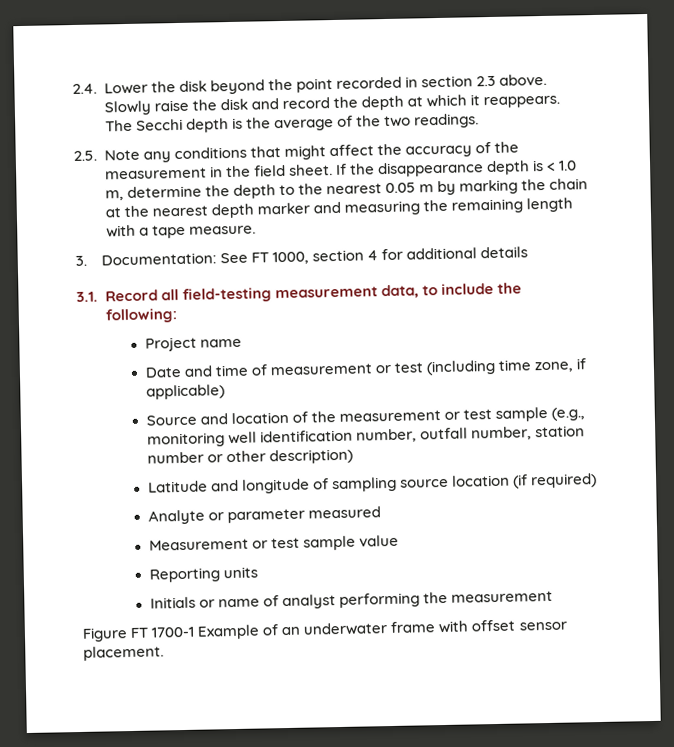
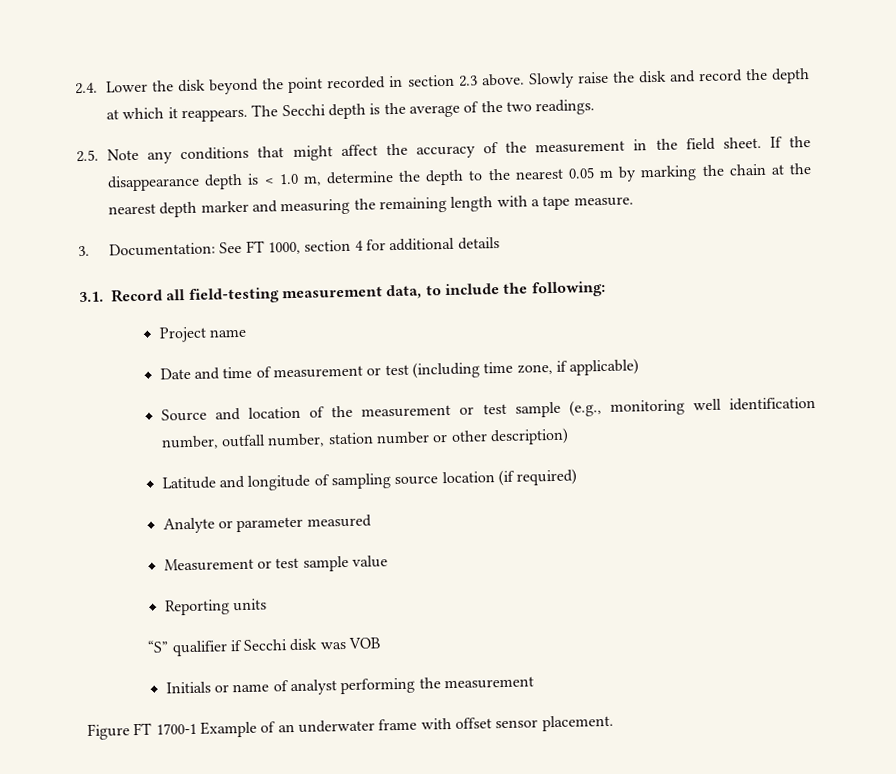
(258, 572) none -> [147,637,382,657] // “S” qualifier if Secchi disk was VOB

